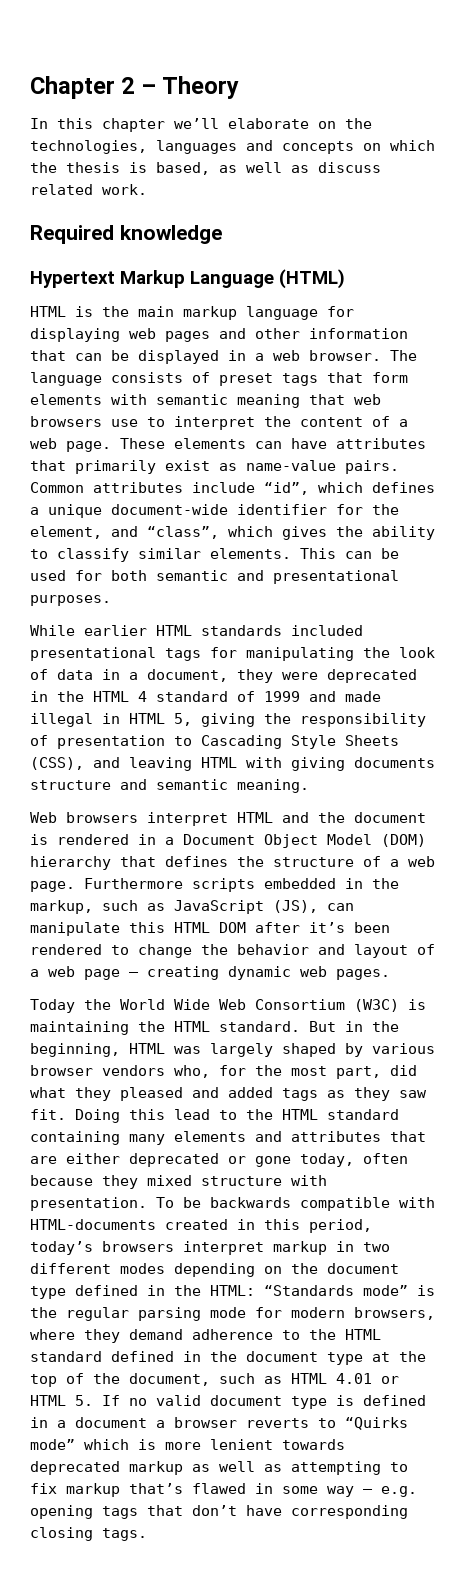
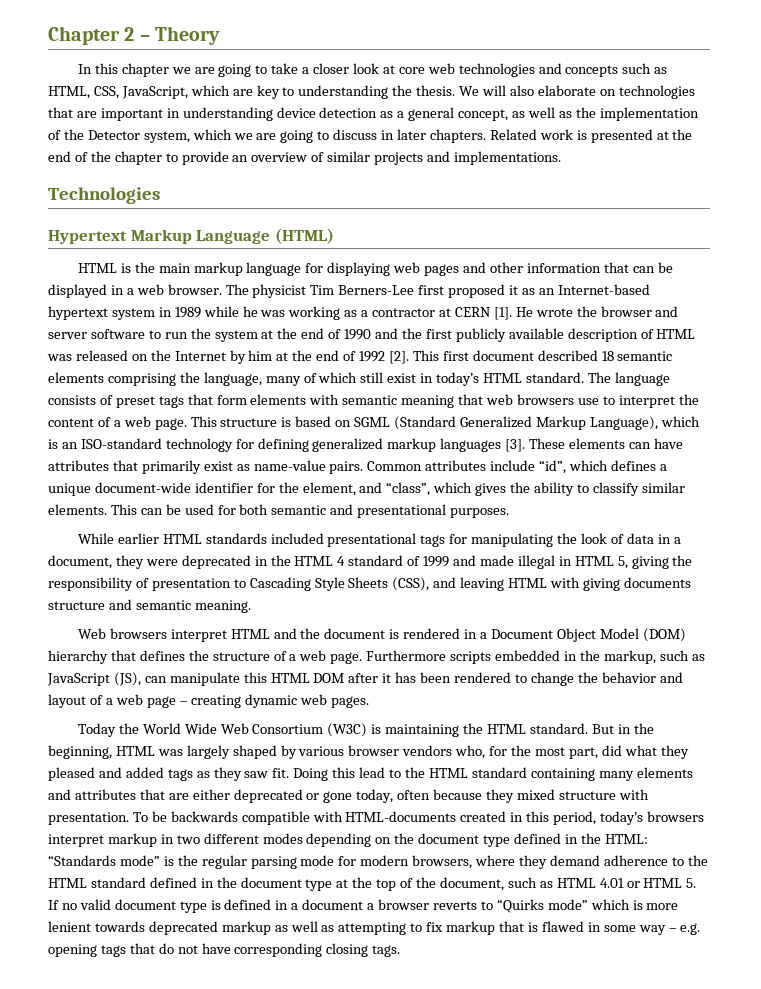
[174,118,372,129] [30,140,435,154] [30,162,381,175] [30,184,147,195] [30,225,222,244] we’ll elaborate on the technologies, languages and concepts on which the thesis is based, as well as discuss related work. // Required knowledge -> [171,63,668,77] [48,85,695,99] [48,107,699,121] [48,129,693,143] [48,151,561,165] [48,187,160,204] we are going to take a closer look at core web technologies and concepts such as HTML, CSS, JavaScript, which are key to understanding the thesis. We will also elaborate on technologies that are important in understanding device detection as a general concept, as well as the implementation of the Detector system, which we are going to discuss in later chapters. Related work is presented at the end of the chapter to provide an overview of similar projects and implementations. // Technologies
(417, 355) none -> [252,284,650,298] [48,306,679,320] [48,328,696,342] [47,350,673,364] [48,372,611,386] physicist Tim Berners-Lee first proposed it as an Internet-based hypertext system in 1989 while he was working as a contractor at CERN [1]. He wrote the browser and server software to run the system at the end of 1990 and the first publicly available description of HTML was released on the Internet by him at the end of 1992 [2]. This first document described 18 semantic elements comprising the language, many of which still exist in today’s HTML standard. The
(111, 446) none -> [190,416,700,430] [48,438,526,452] This structure is based on SGML (Standard Generalized Markup Language), which is an ISO-standard technology for defining generalized markup languages [3].
[309,922,345,933] it’s -> [382,672,417,683] it has
[129,1483,183,1494] that’s -> [499,921,538,932] that is
[192,1505,237,1516] don’t -> [158,943,198,954] do not

